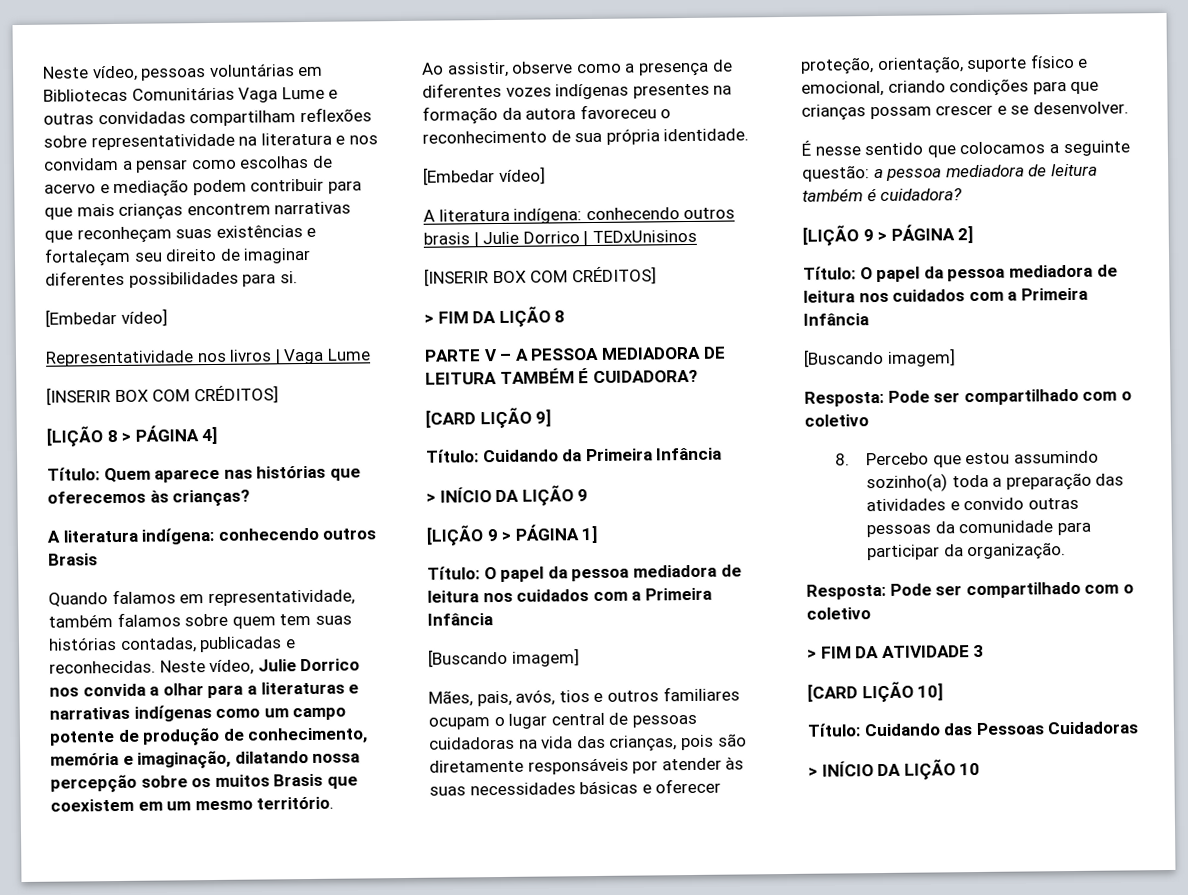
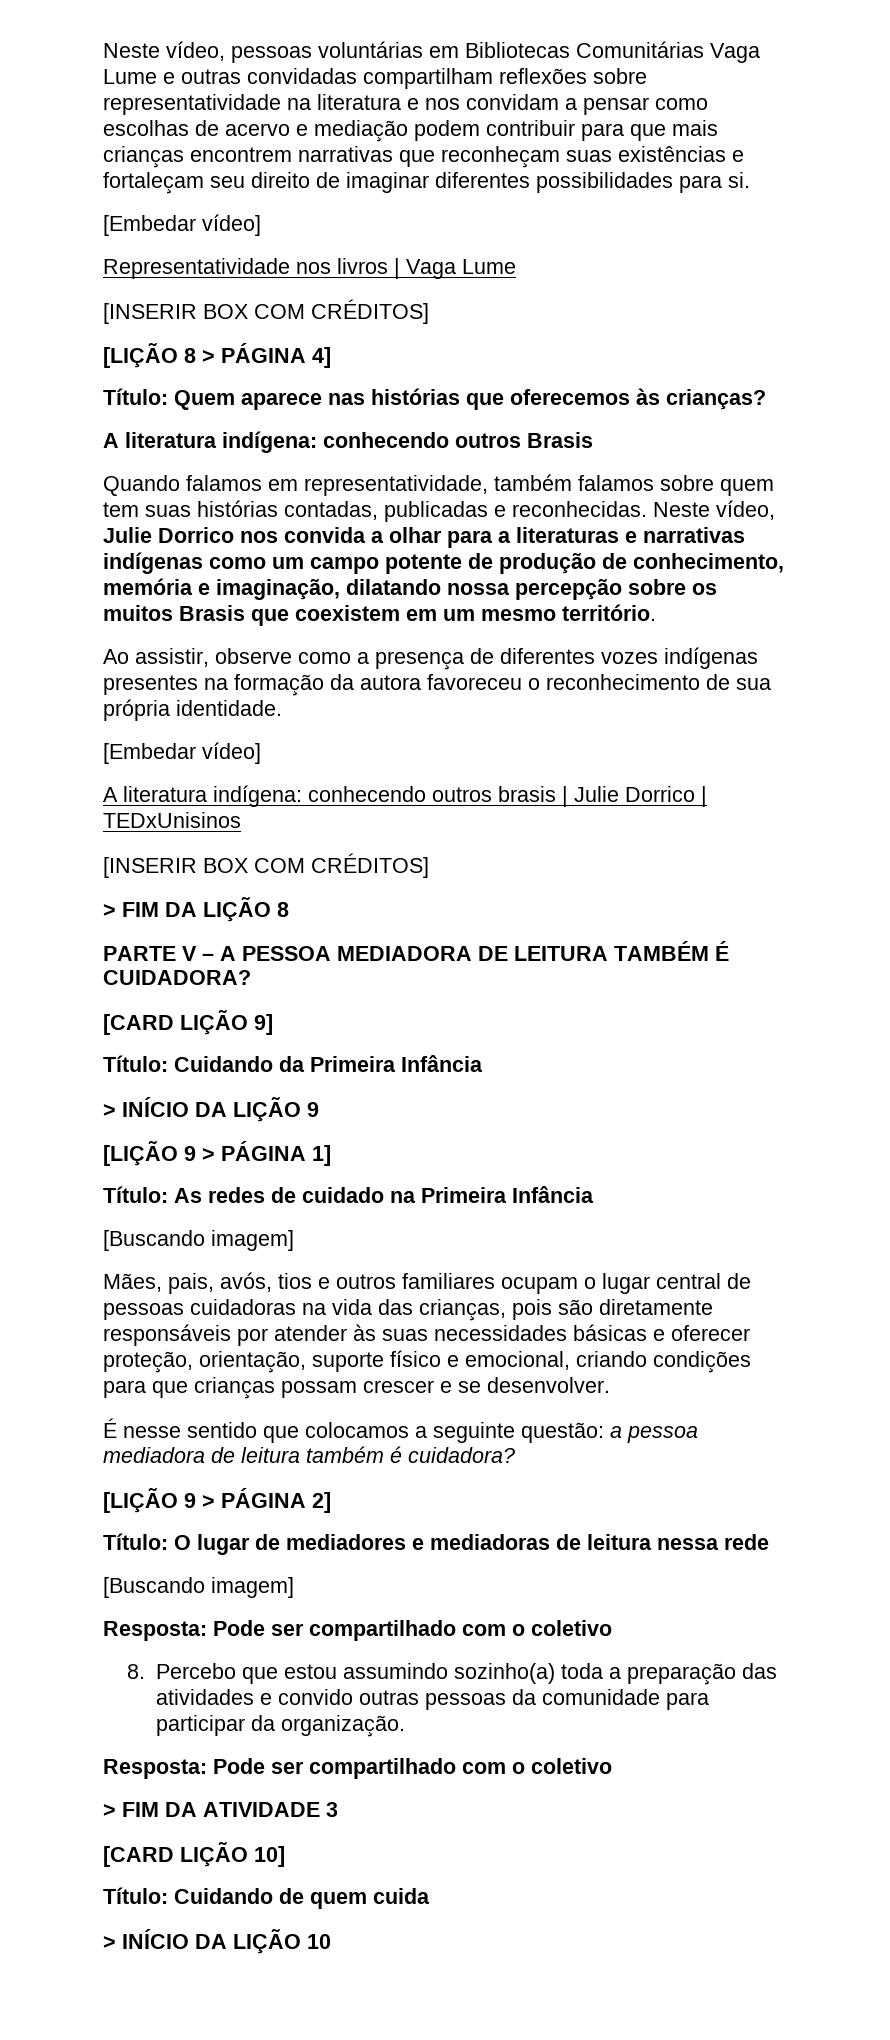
[483,564,742,582] [427,589,642,603] O papel da pessoa mediadora de leitura nos cuidados com a -> [174,1187,416,1203] As redes de cuidado na
[876,264,1118,283] [803,287,1088,303] [803,313,869,326] papel da pessoa mediadora de leitura nos cuidados com a Primeira Infância -> [197,1534,769,1555] lugar de mediadores e mediadoras de leitura nessa rede
[943,721,1140,736] das Pessoas Cuidadoras -> [279,1888,430,1909] de quem cuida

